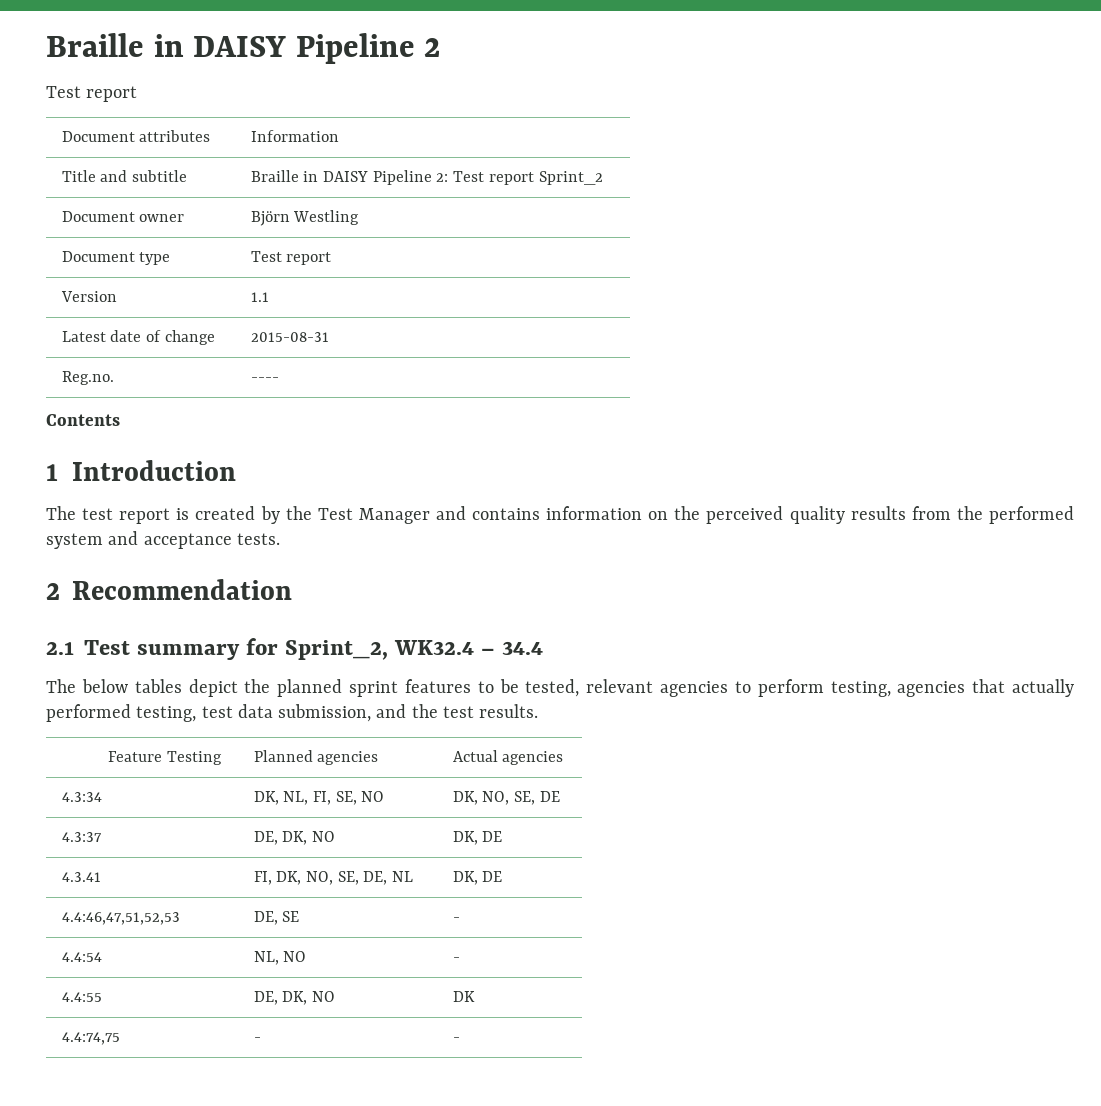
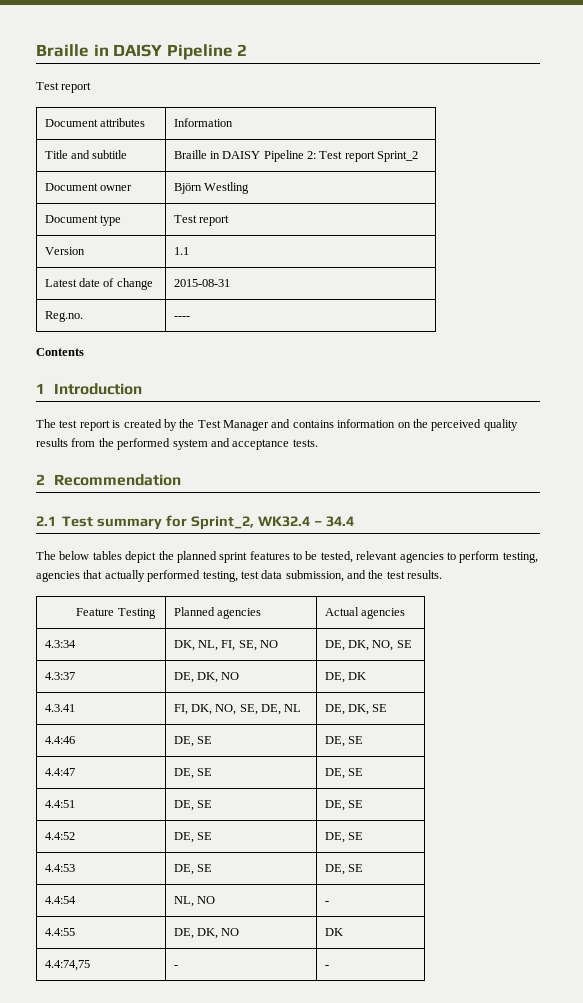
[452,791,560,805] DK, NO, SE, DE -> [324,640,412,651] DE, DK, NO, SE
[452,831,503,845] DK, DE -> [324,672,366,683] DE, DK
[452,871,503,885] [61,912,180,925] [253,911,300,925] [452,917,460,922] DK, DE // 4.4:46,47,51,52,53 | DE, SE | - -> [324,704,388,715] [44,736,75,744] [173,736,212,747] [324,736,363,747] [44,768,75,776] [173,768,212,779] [324,768,363,779] [44,800,75,808] [173,800,212,811] [324,800,363,811] [44,832,75,840] [173,832,212,843] [324,832,363,843] [44,864,75,872] [173,864,212,875] [324,864,363,875] DE, DK, SE // 4.4:46 | DE, SE | DE, SE // 4.4:47 | DE, SE | DE, SE // 4.4:51 | DE, SE | DE, SE // 4.4:52 | DE, SE | DE, SE // 4.4:53 | DE, SE | DE, SE

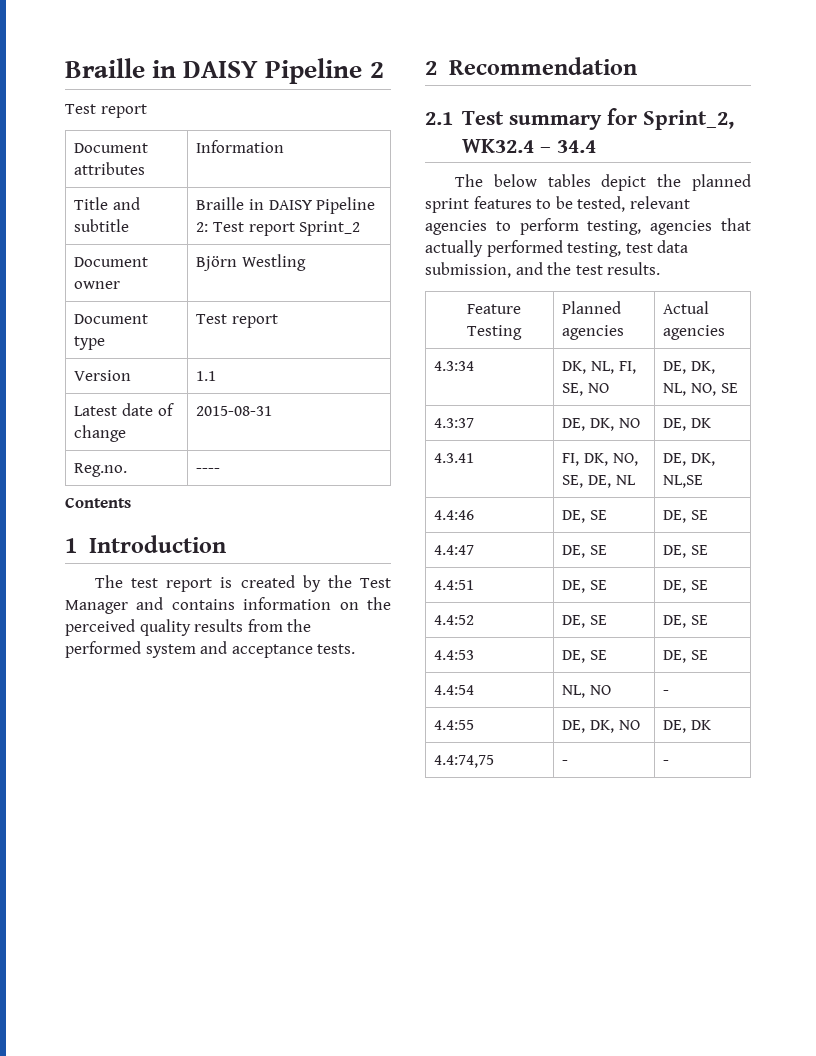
(369, 645) none -> [663,383,687,396] NL,
[372,704,388,712] SE -> [663,475,704,488] NL,SE
(240, 932) none -> [663,720,687,733] DE,

